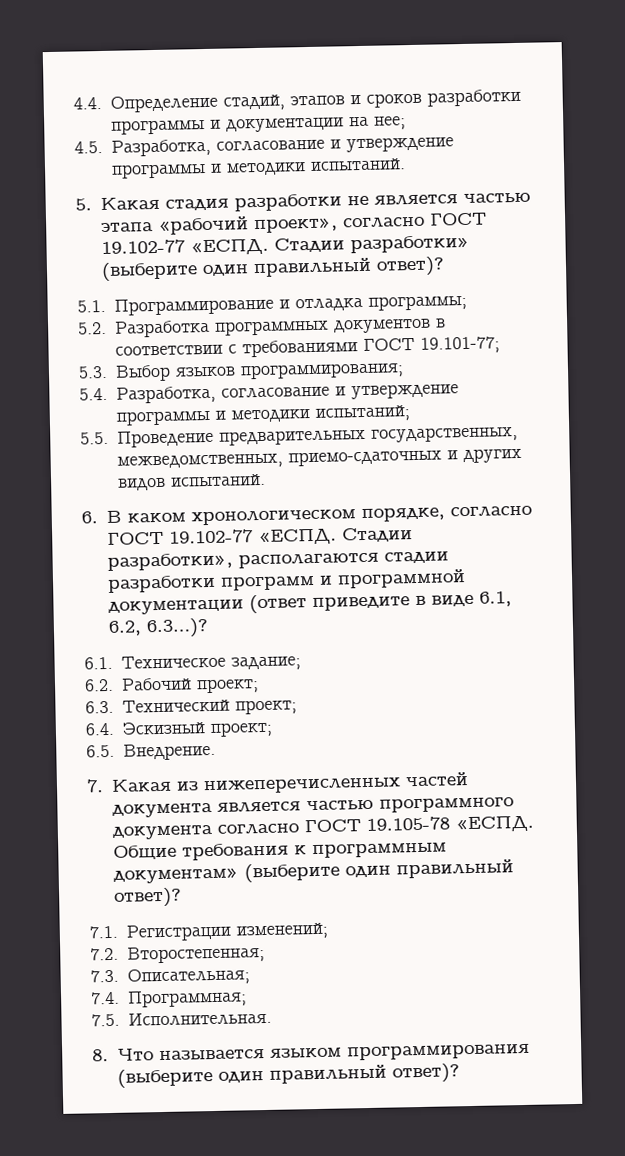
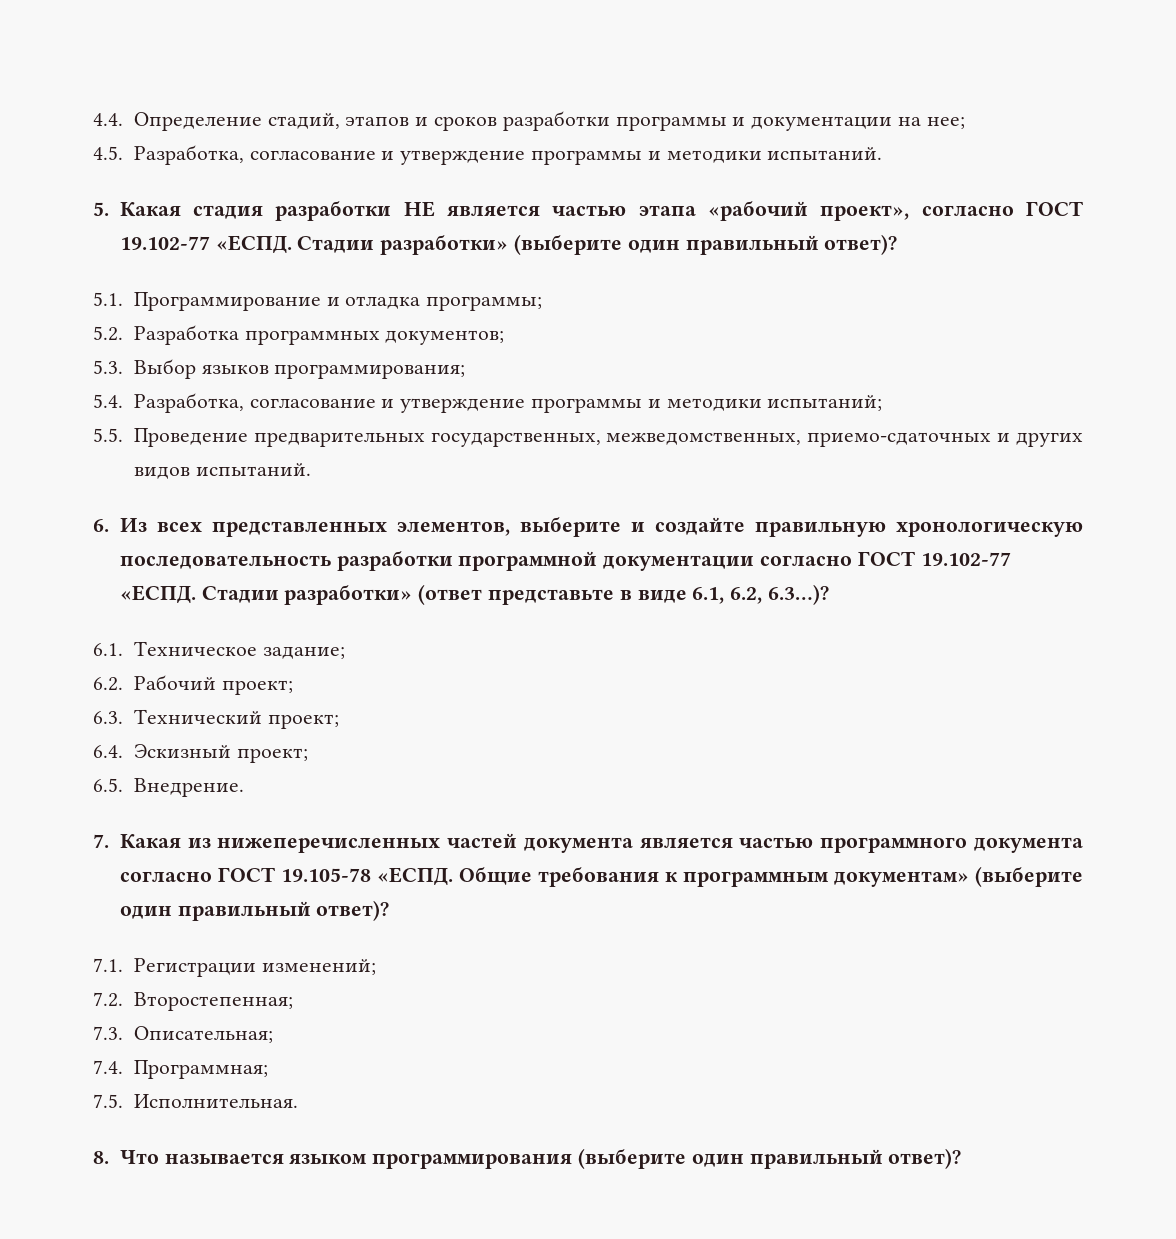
[346,195,369,206] не -> [403,201,435,217] НЕ
[333,318,446,334] [114,336,500,358] документов в соответствии с требованиями ГОСТ 19.101-77; -> [385,330,505,345] документов;
[105,505,532,526] [106,527,413,546] [106,551,449,571] [106,569,466,593] [107,594,410,615] В каком хронологическом порядке, согласно ГОСТ 19.102-77 «ЕСПД. Стадии разработки», располагаются стадии разработки программ и программной документации (ответ приведите -> [119,517,1083,537] [119,551,1011,571] [119,584,614,605] Из всех представленных элементов, выберите и создайте правильную хронологическую последовательность разработки программной документации согласно ГОСТ 19.102-77 «ЕСПД. Стадии разработки» (ответ представьте

